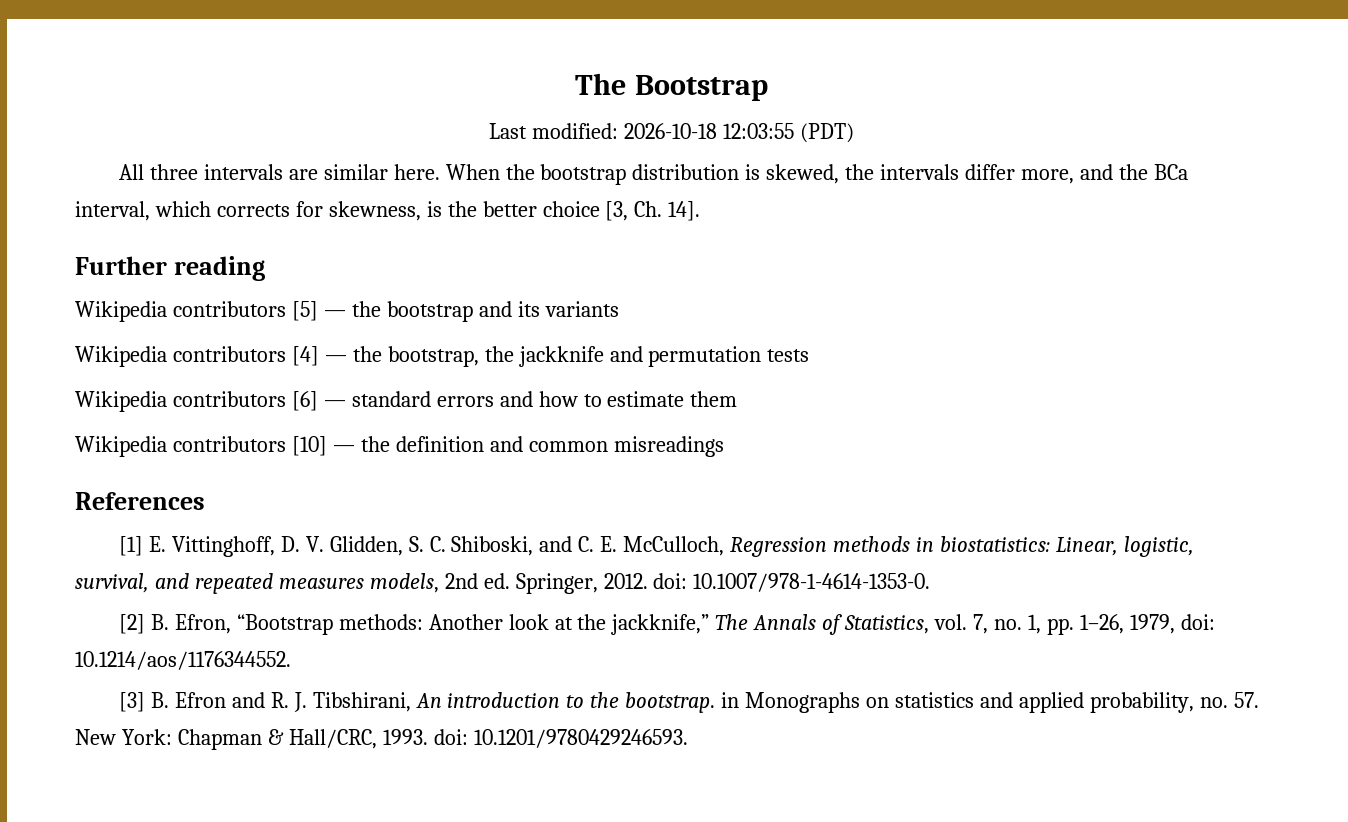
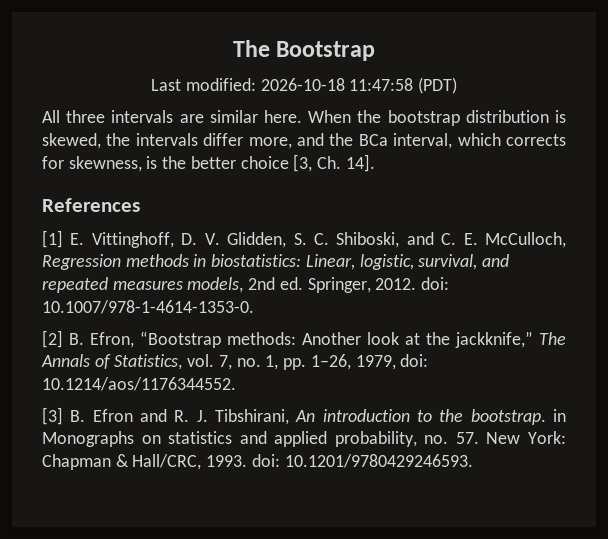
[722,123,794,139] 12:03:55 -> [349,78,414,91] 11:47:58
[75,256,265,281] [75,301,619,322] [75,346,810,367] [75,391,738,412] [75,436,724,457] // Further reading // Wikipedia contributors [5] — the bootstrap and its variants // Wikipedia contributors [4] — the bootstrap, the jackknife and permutation tests // Wikipedia contributors [6] — standard errors and how to estimate them // Wikipedia contributors [10] — the definition and common misreadings -> (375, 163) none

